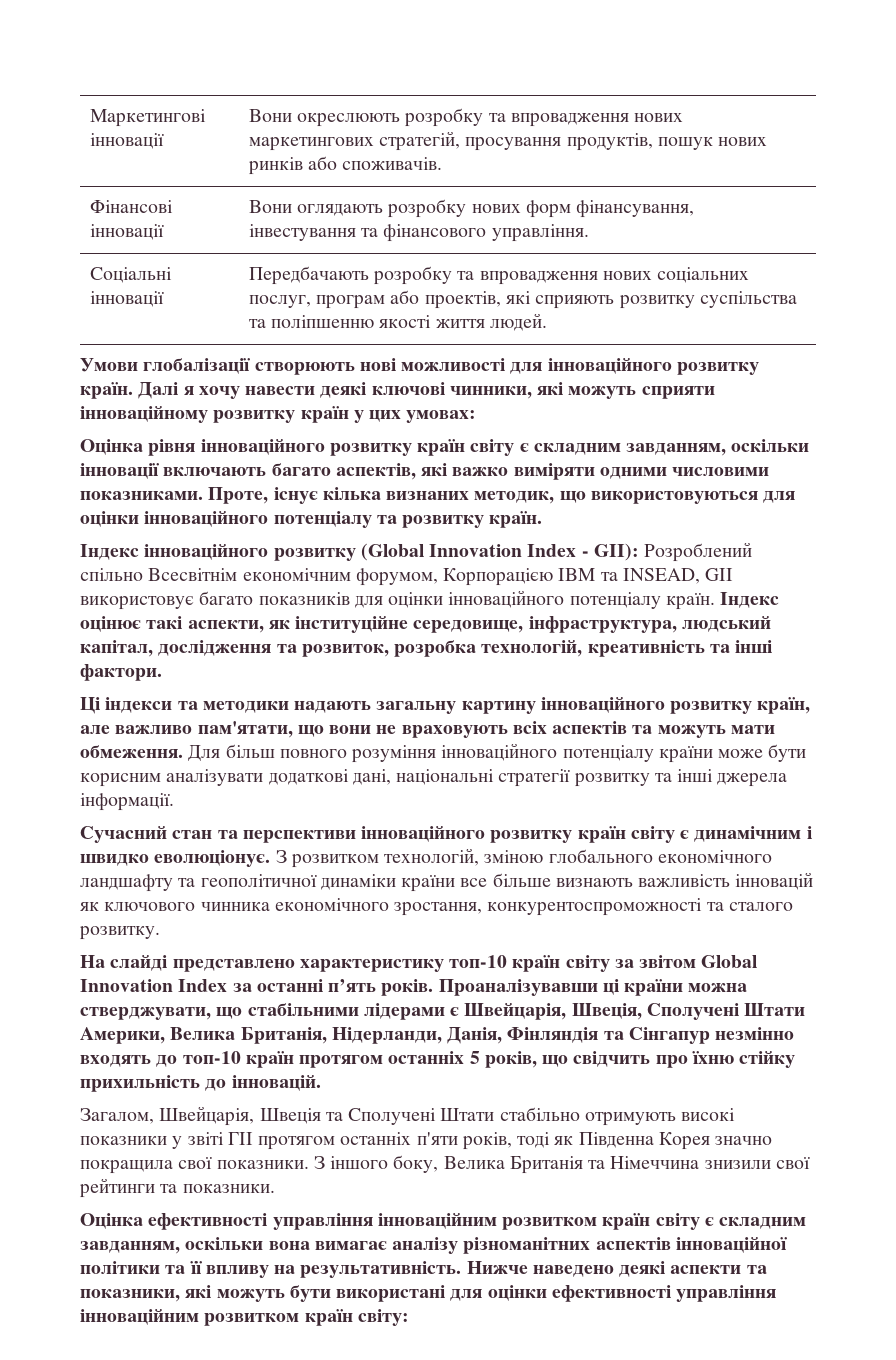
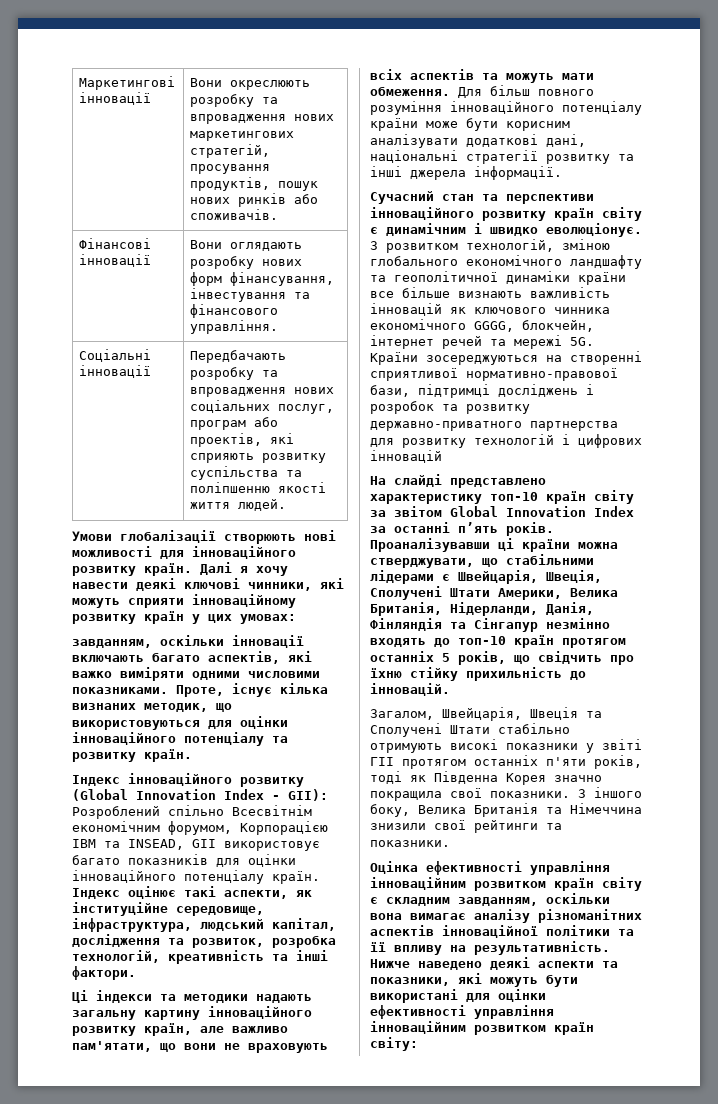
[80,439,621,456] Оцінка рівня інноваційного розвитку країн світу є складним -> (296, 619) none
[394,898,793,916] [79,926,160,940] зростання, конкурентоспроможності та сталого розвитку. -> [474,320,594,332] [370,335,594,349] [370,351,642,365] [370,368,618,381] [370,384,594,398] [370,401,530,414] [370,421,618,431] [370,434,642,448] [370,450,442,463] GGGG, блокчейн, інтернет речей та мережі 5G. Країни зосереджуються на створенні сприятливої нормативно-правової бази, підтримці досліджень і розробок та розвитку державно-приватного партнерства для розвитку технологій і цифрових інновацій

